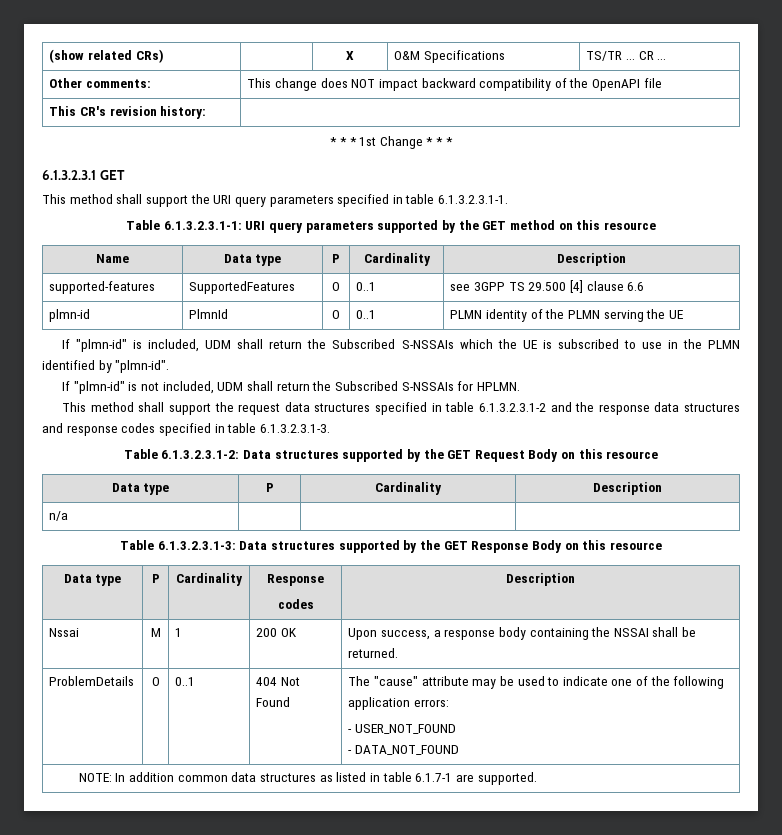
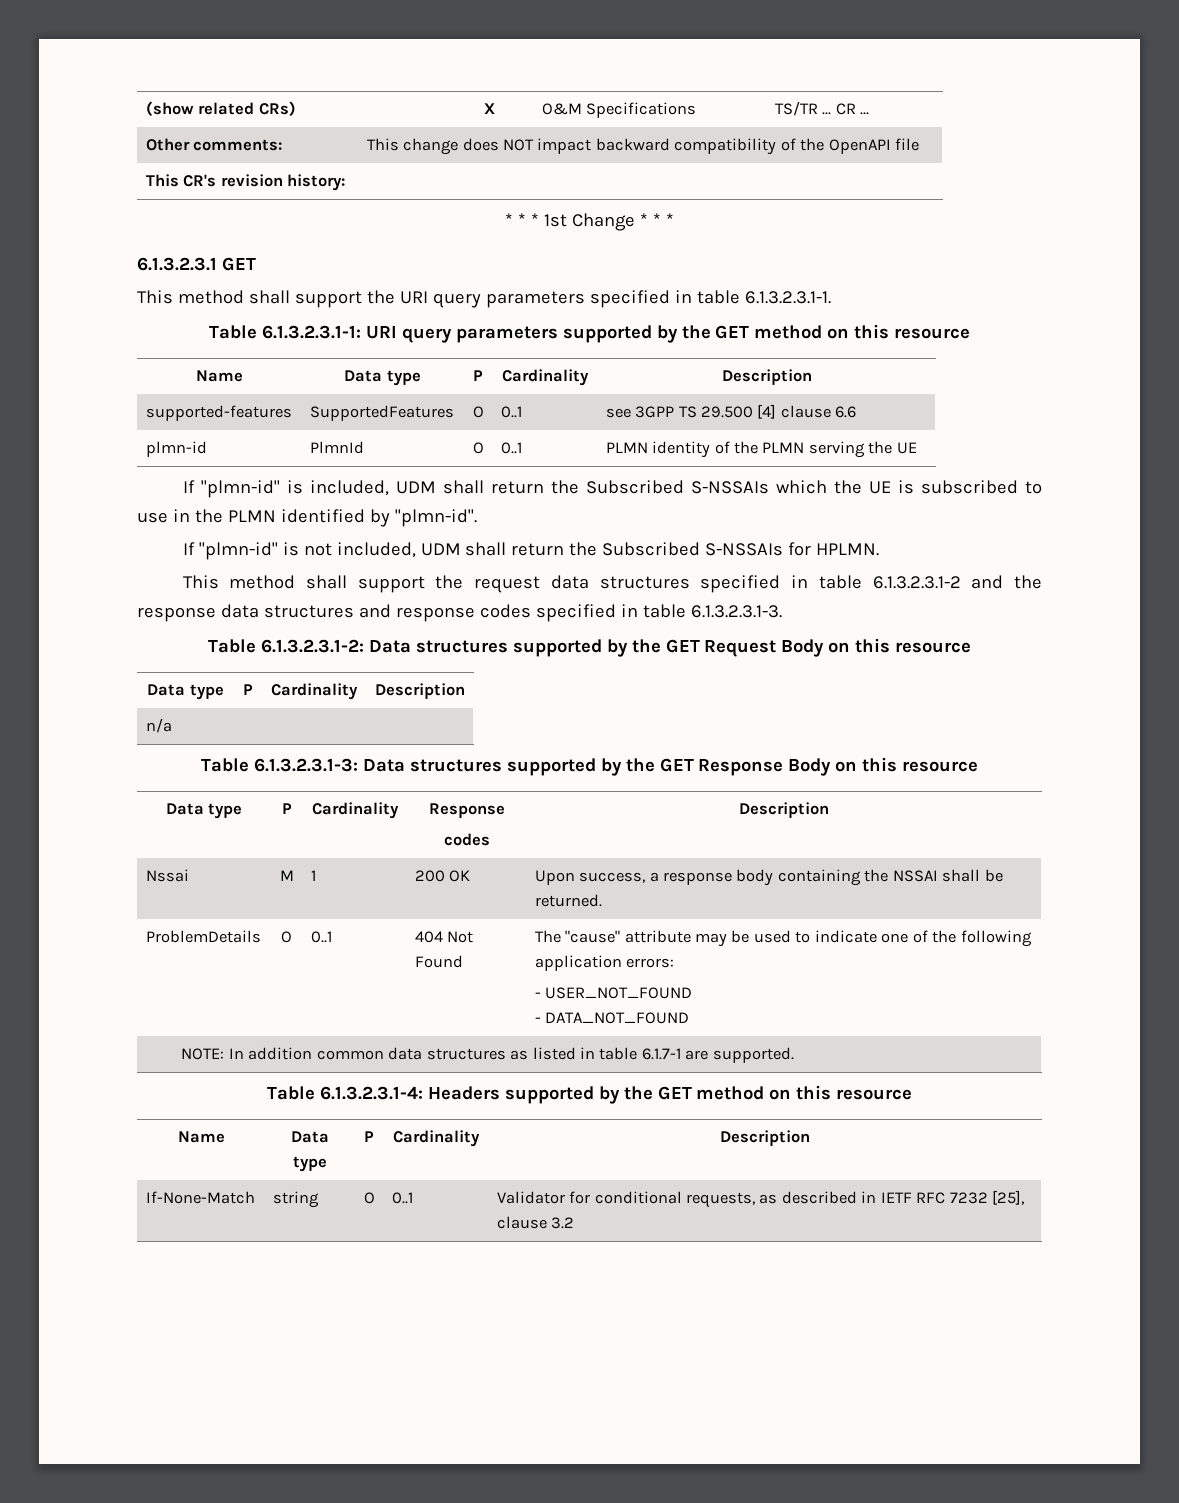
(537, 778) none -> [266,1085,913,1104] [177,1131,225,1143] [290,1131,329,1143] [292,1156,327,1172] [364,1131,374,1142] [393,1130,480,1147] [720,1130,810,1146] [145,1191,255,1204] [272,1191,319,1208] [363,1192,375,1204] [391,1192,413,1204] [496,1190,1025,1208] [496,1216,575,1229] // Table 6.1.3.2.3.1-4: Headers supported by the GET method on this resource // Name | Data type | P | Cardinality | Description // If-None-Match | string | O | 0..1 | Validator for conditional requests, as described in IETF RFC 7232 [25], clause 3.2

